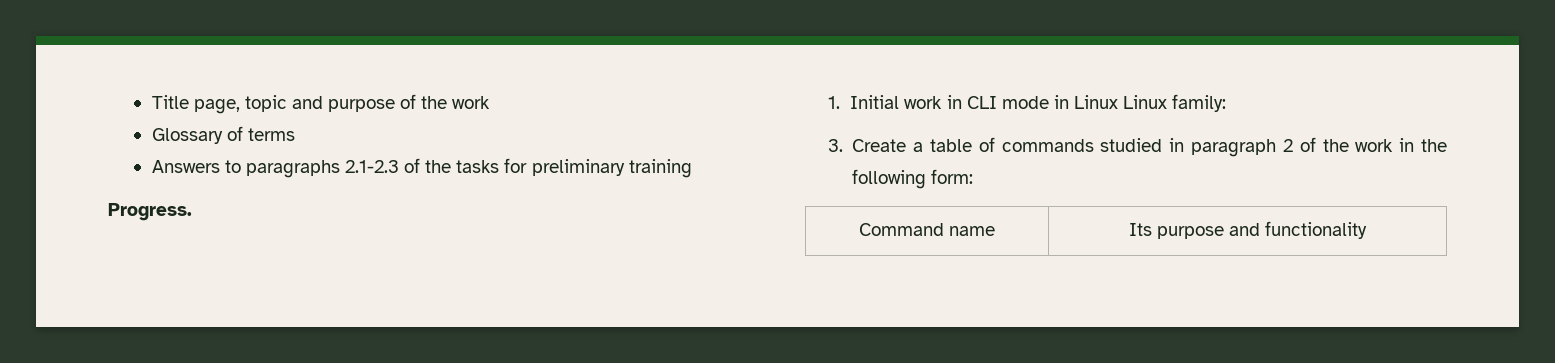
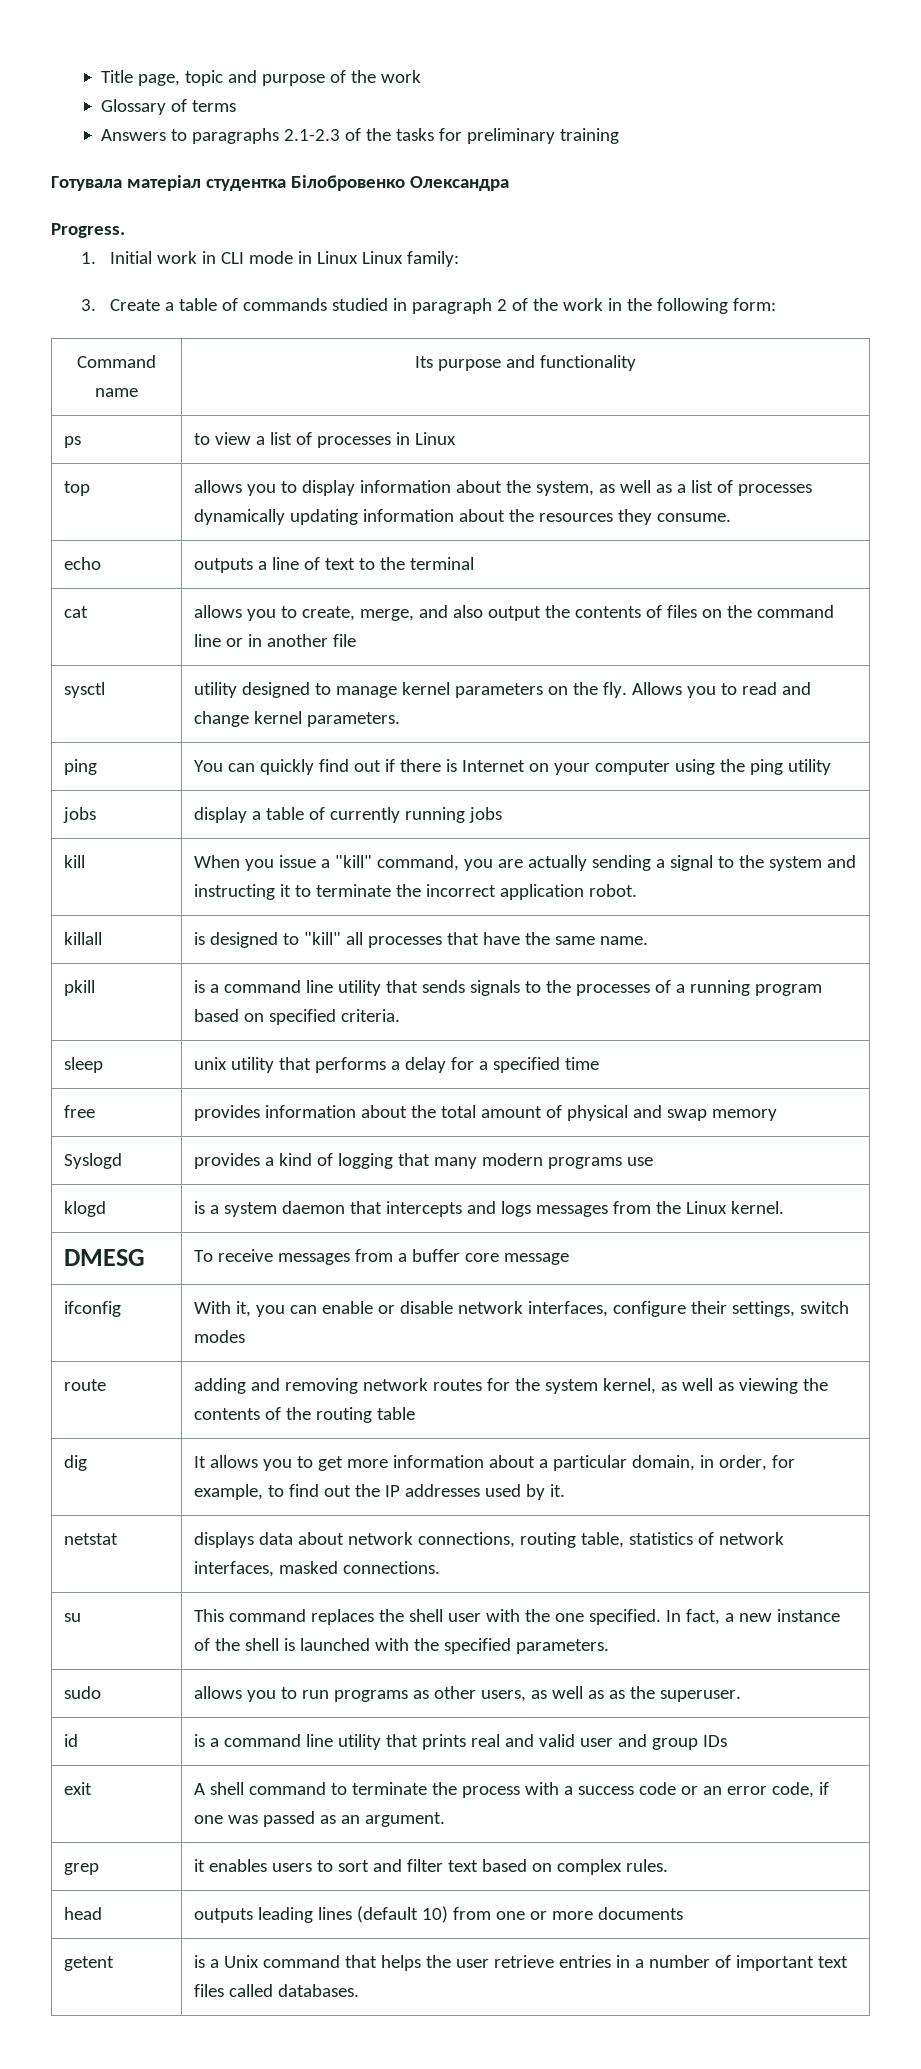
(692, 168) none -> [51,175,509,191] // Готувала матеріал студентка Білобровенко Олександра
(1368, 230) none -> [64,436,82,448] [194,432,456,448] [64,481,91,496] [194,480,812,496] [194,509,731,525] [64,557,102,570] [194,557,474,573] [64,606,89,618] [194,605,834,621] [194,634,357,647] [64,682,106,698] [194,682,811,698] [194,711,401,727] [64,759,98,775] [194,759,831,775] [63,807,97,823] [194,807,503,823] [64,855,86,868] [194,855,856,871] [194,884,637,900] [64,932,103,945] [194,932,648,948] [64,980,96,996] [194,980,822,996] [194,1009,401,1025] [64,1057,104,1073] [194,1057,599,1073] [64,1105,96,1118] [194,1105,777,1121] [64,1153,123,1169] [194,1153,653,1169] [64,1201,107,1217] [194,1201,784,1217] [64,1249,146,1266] [194,1249,569,1265] [64,1301,122,1317] [194,1301,849,1317] [194,1330,246,1343] [64,1379,107,1391] [194,1378,828,1394] [194,1407,416,1423] [64,1455,88,1471] [194,1455,795,1471] [194,1484,565,1500] [64,1533,119,1545] [194,1532,784,1548] [194,1561,441,1577] [64,1613,82,1622] [194,1609,840,1625] [194,1638,609,1654] [64,1686,102,1699] [194,1686,741,1702] [64,1734,79,1747] [194,1734,727,1750] [64,1782,93,1795] [194,1782,829,1798] [194,1811,446,1827] [64,1863,100,1875] [194,1859,668,1875] [64,1907,103,1920] [194,1906,683,1923] [64,1956,115,1971] [194,1955,848,1971] [194,1984,360,1997] // ps | to view a list of processes in Linux // top | allows you to display information about the system, as well as a list of processes dynamically updating information about the resources they consume. // echo | outputs a line of text to the terminal // cat | allows you to create, merge, and also output the contents of files on the command line or in another file // sysctl | utility designed to manage kernel parameters on the fly. Allows you to read and change kernel parameters. // ping | You can quickly find out if there is Internet on your computer using the ping utility // jobs | display a table of currently running jobs // kill | When you issue a "kill" command, you are actually sending a signal to the system and instructing it to terminate the incorrect application robot. // killall | is designed to "kill" all processes that have the same name. // pkill | is a command line utility that sends signals to the processes of a running program based on specified criteria. // sleep | unix utility that performs a delay for a specified time // free | provides information about the total amount of physical and swap memory // Syslogd | provides a kind of logging that many modern programs use // klogd | is a system daemon that intercepts and logs messages from the Linux kernel. // DMESG | To receive messages from a buffer core message // ifconfig | With it, you can enable or disable network interfaces, configure their settings, switch modes // route | adding and removing network routes for the system kernel, as well as viewing the contents of the routing table // dig | It allows you to get more information about a particular domain, in order, for example, to find out the IP addresses used by it. // netstat | displays data about network connections, routing table, statistics of network interfaces, masked connections. // su | This command replaces the shell user with the one specified. In fact, a new instance of the shell is launched with the specified parameters. // sudo | allows you to run programs as other users, as well as as the superuser. // id | is a command line utility that prints real and valid user and group IDs // exit | A shell command to terminate the process with a success code or an error code, if one was passed as an argument. // grep | it enables users to sort and filter text based on complex rules. // head | outputs leading lines (default 10) from one or more documents // getent | is a Unix command that helps the user retrieve entries in a number of important text files called databases.

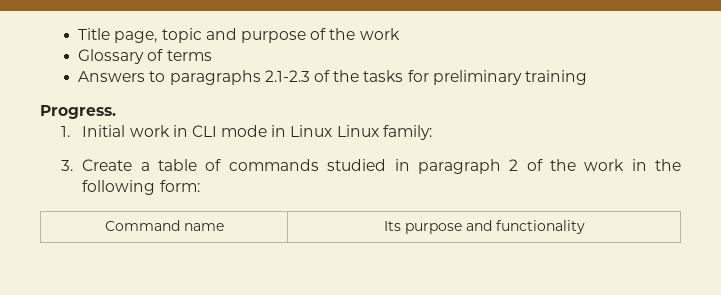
[51,175,509,191] // Готувала матеріал студентка Білобровенко Олександра -> (587, 77) none
[64,436,82,448] [194,432,456,448] [64,481,91,496] [194,480,812,496] [194,509,731,525] [64,557,102,570] [194,557,474,573] [64,606,89,618] [194,605,834,621] [194,634,357,647] [64,682,106,698] [194,682,811,698] [194,711,401,727] [64,759,98,775] [194,759,831,775] [63,807,97,823] [194,807,503,823] [64,855,86,868] [194,855,856,871] [194,884,637,900] [64,932,103,945] [194,932,648,948] [64,980,96,996] [194,980,822,996] [194,1009,401,1025] [64,1057,104,1073] [194,1057,599,1073] [64,1105,96,1118] [194,1105,777,1121] [64,1153,123,1169] [194,1153,653,1169] [64,1201,107,1217] [194,1201,784,1217] [64,1249,146,1266] [194,1249,569,1265] [64,1301,122,1317] [194,1301,849,1317] [194,1330,246,1343] [64,1379,107,1391] [194,1378,828,1394] [194,1407,416,1423] [64,1455,88,1471] [194,1455,795,1471] [194,1484,565,1500] [64,1533,119,1545] [194,1532,784,1548] [194,1561,441,1577] [64,1613,82,1622] [194,1609,840,1625] [194,1638,609,1654] [64,1686,102,1699] [194,1686,741,1702] [64,1734,79,1747] [194,1734,727,1750] [64,1782,93,1795] [194,1782,829,1798] [194,1811,446,1827] [64,1863,100,1875] [194,1859,668,1875] [64,1907,103,1920] [194,1906,683,1923] [64,1956,115,1971] [194,1955,848,1971] [194,1984,360,1997] // ps | to view a list of processes in Linux // top | allows you to display information about the system, as well as a list of processes dynamically updating information about the resources they consume. // echo | outputs a line of text to the terminal // cat | allows you to create, merge, and also output the contents of files on the command line or in another file // sysctl | utility designed to manage kernel parameters on the fly. Allows you to read and change kernel parameters. // ping | You can quickly find out if there is Internet on your computer using the ping utility // jobs | display a table of currently running jobs // kill | When you issue a "kill" command, you are actually sending a signal to the system and instructing it to terminate the incorrect application robot. // killall | is designed to "kill" all processes that have the same name. // pkill | is a command line utility that sends signals to the processes of a running program based on specified criteria. // sleep | unix utility that performs a delay for a specified time // free | provides information about the total amount of physical and swap memory // Syslogd | provides a kind of logging that many modern programs use // klogd | is a system daemon that intercepts and logs messages from the Linux kernel. // DMESG | To receive messages from a buffer core message // ifconfig | With it, you can enable or disable network interfaces, configure their settings, switch modes // route | adding and removing network routes for the system kernel, as well as viewing the contents of the routing table // dig | It allows you to get more information about a particular domain, in order, for example, to find out the IP addresses used by it. // netstat | displays data about network connections, routing table, statistics of network interfaces, masked connections. // su | This command replaces the shell user with the one specified. In fact, a new instance of the shell is launched with the specified parameters. // sudo | allows you to run programs as other users, as well as as the superuser. // id | is a command line utility that prints real and valid user and group IDs // exit | A shell command to terminate the process with a success code or an error code, if one was passed as an argument. // grep | it enables users to sort and filter text based on complex rules. // head | outputs leading lines (default 10) from one or more documents // getent | is a Unix command that helps the user retrieve entries in a number of important text files called databases. -> (585, 227) none

